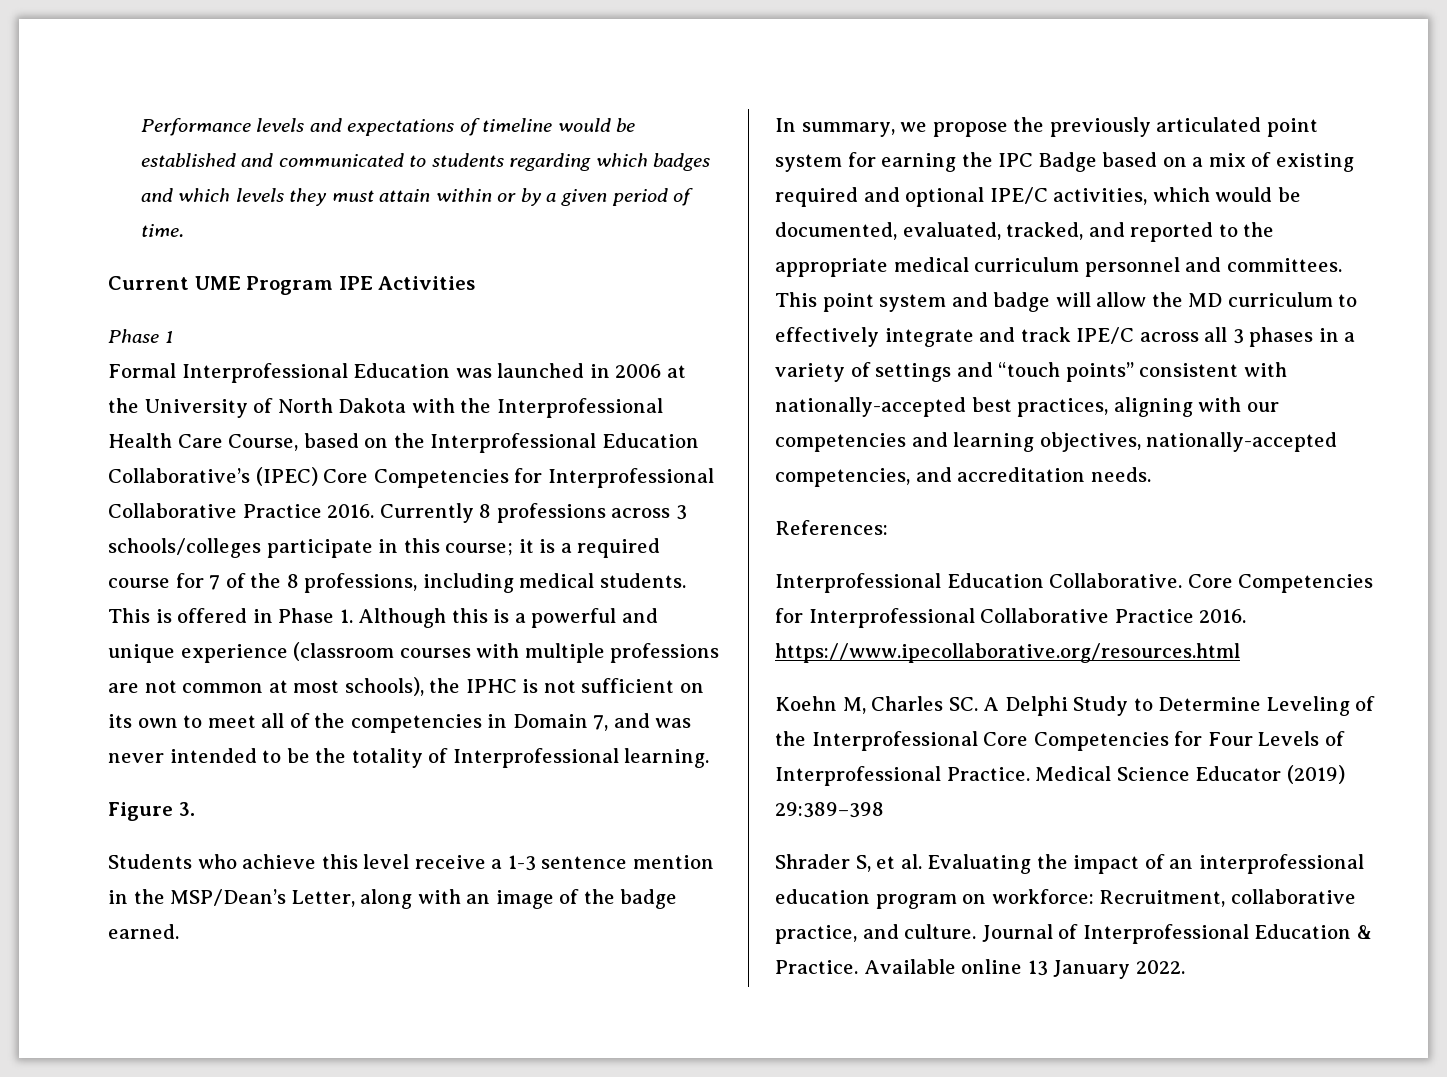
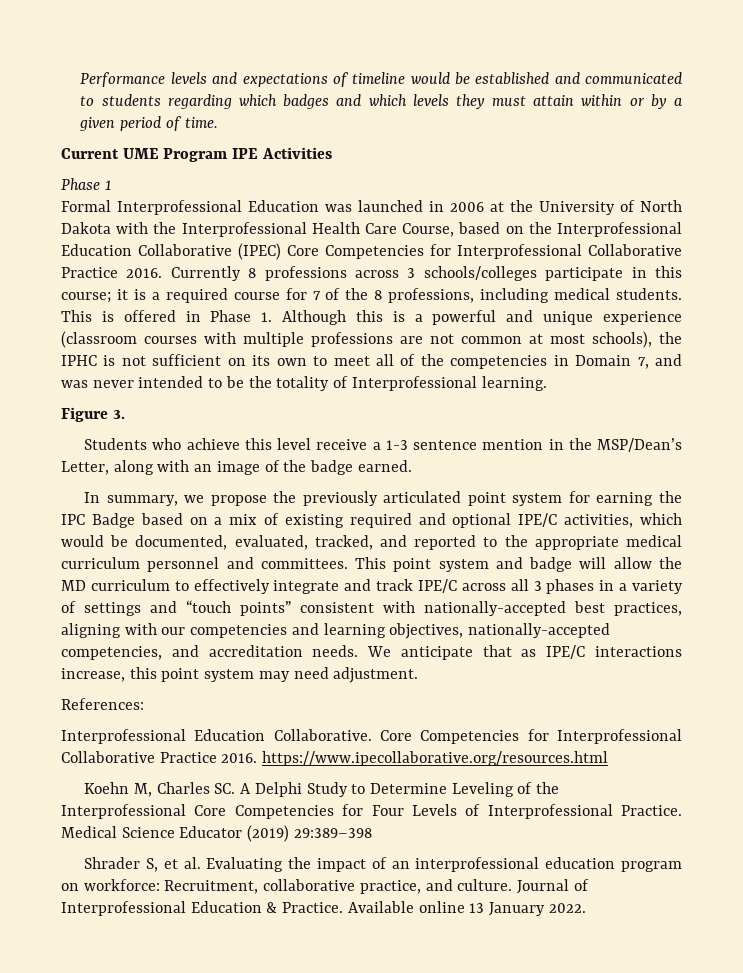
[108,468,250,483] Collaborative’s -> [138,244,232,256] Collaborative
(1151, 474) none -> [367,645,682,660] [61,667,419,683] We anticipate that as IPE/C interactions increase, this point system may need adjustment.

